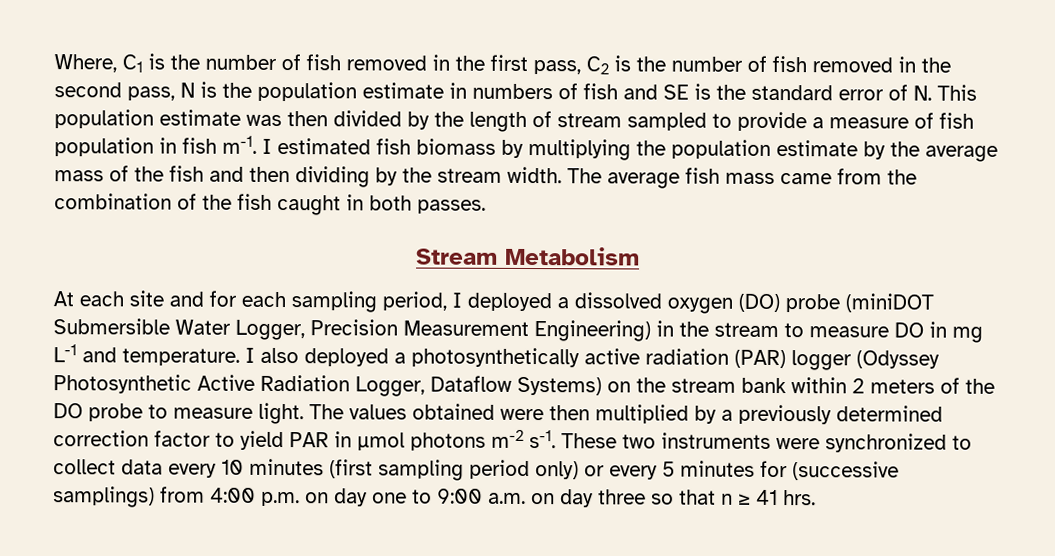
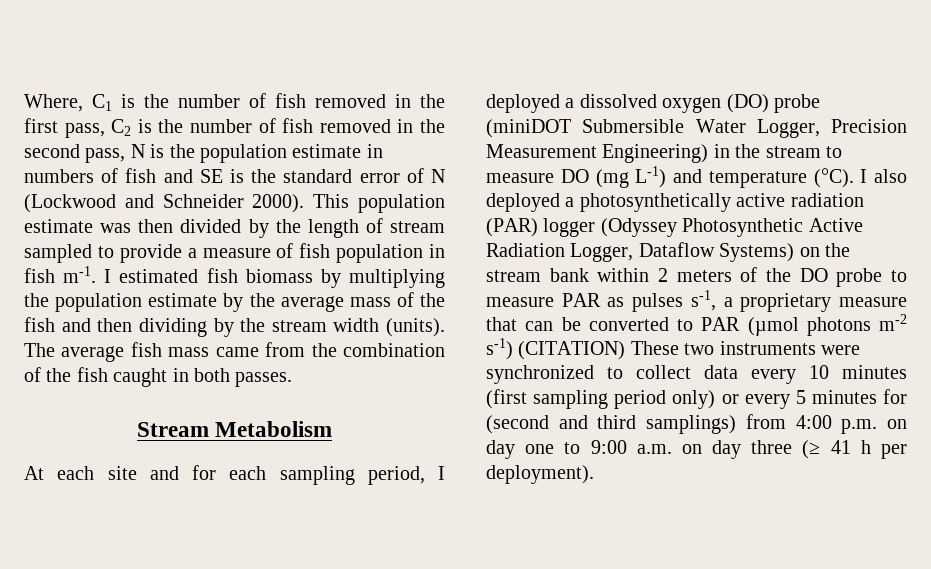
[913,85,932,101] N. -> [430,169,445,183] [24,194,305,213] N (Lockwood and Schneider 2000).
[507,166,562,184] width. -> [333,318,445,337] width (units).
[929,321,983,343] [53,344,240,366] in mg L-1 and temperature. -> [595,166,854,188] (mg L-1) and temperature (°C).
[258,402,943,425] [53,429,556,451] light. The values obtained were then multiplied by a previously determined correction factor to yield PAR in µmol photons m-2 s-1. -> [561,290,907,312] [486,314,907,336] [486,338,626,360] PAR as pulses s-1, a proprietary measure that can be converted to PAR (µmol photons m-2 s-1) (CITATION)
[792,461,899,481] (successive -> [486,415,637,434] (second and third
[651,489,816,506] so that n ≥ 41 hrs. -> [802,440,907,459] [486,465,594,484] (≥ 41 h per deployment).

